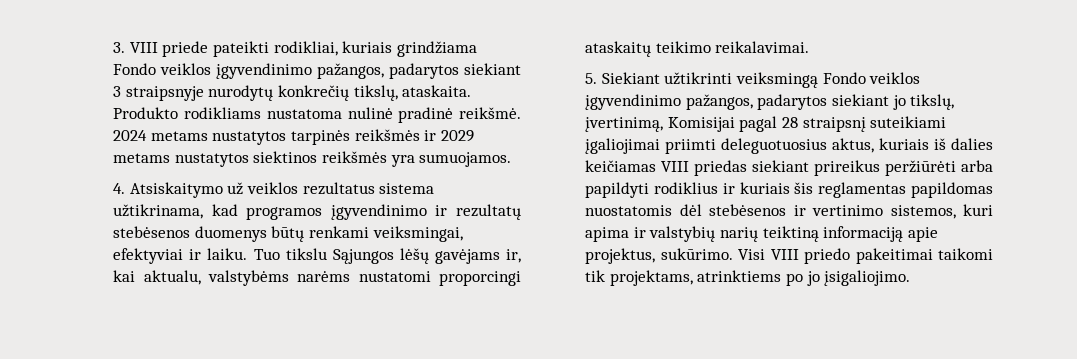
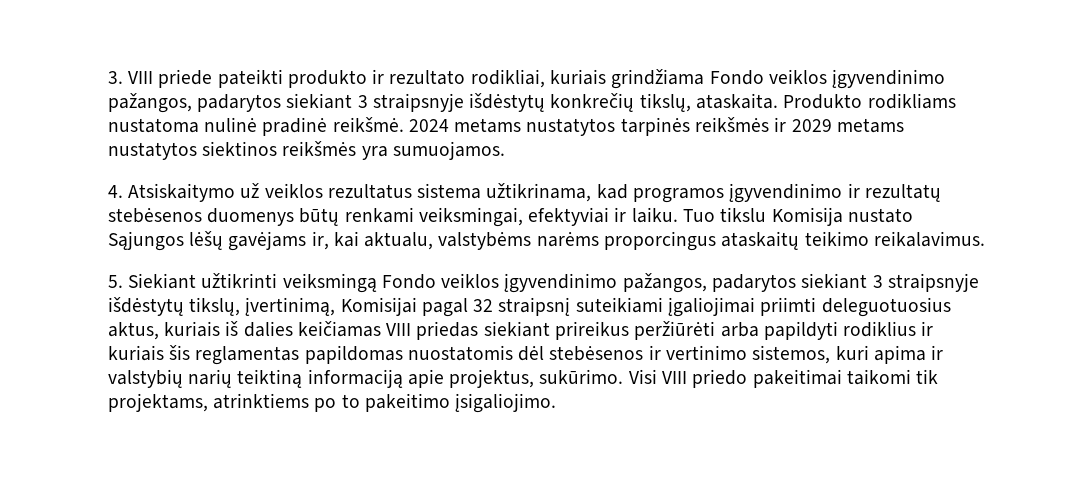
(270, 49) none -> [287,69,466,88] produkto ir rezultato
[208,85,274,101] nurodytų -> [469,93,546,112] išdėstytų
(327, 254) none -> [771,207,913,226] Komisija nustato
[358,271,521,286] nustatomi proporcingi -> [604,231,717,251] proporcingus
[715,41,810,53] reikalavimai. -> [873,231,985,247] reikalavimus.
[892,95,906,110] jo -> [872,273,979,292] [107,297,184,316] 3 straipsnyje išdėstytų
[782,117,799,128] 28 -> [473,299,494,312] 32
[806,271,820,286] jo -> [341,393,450,412] to pakeitimo

